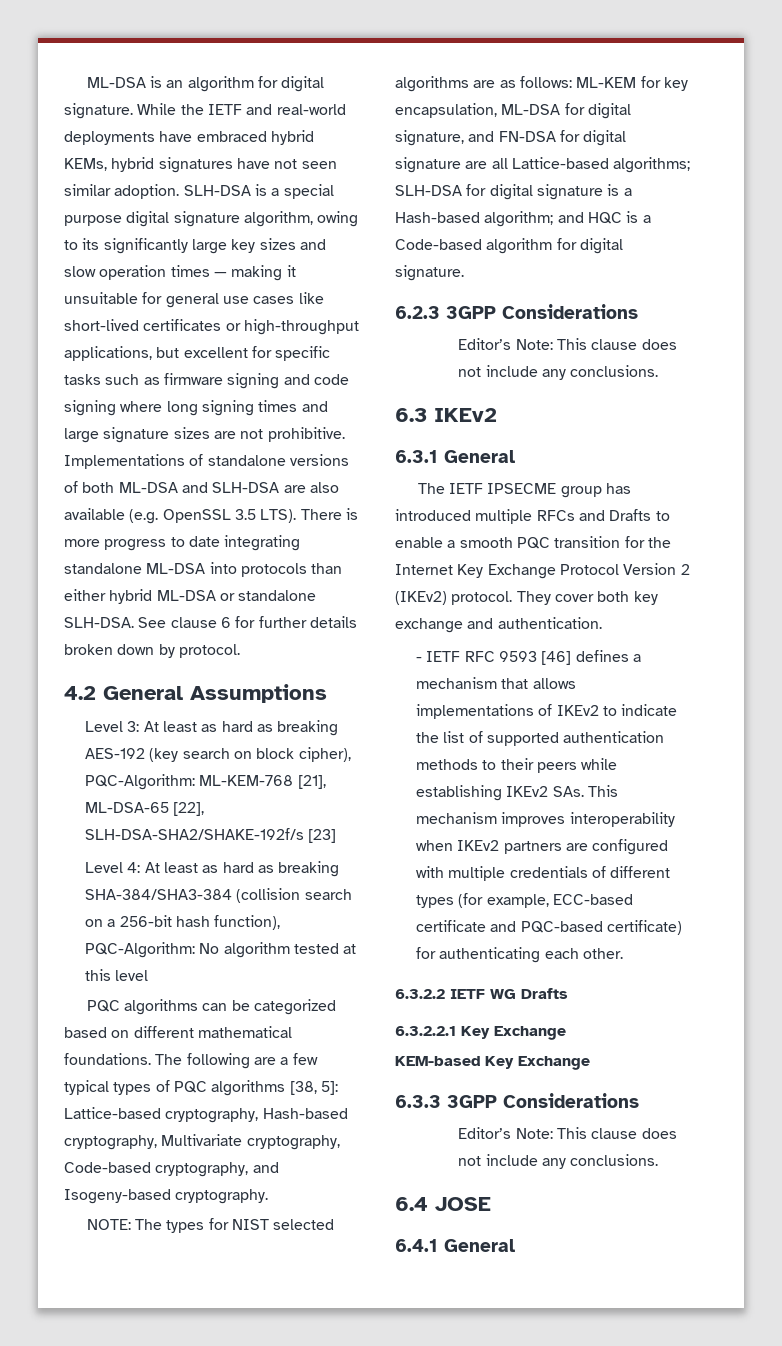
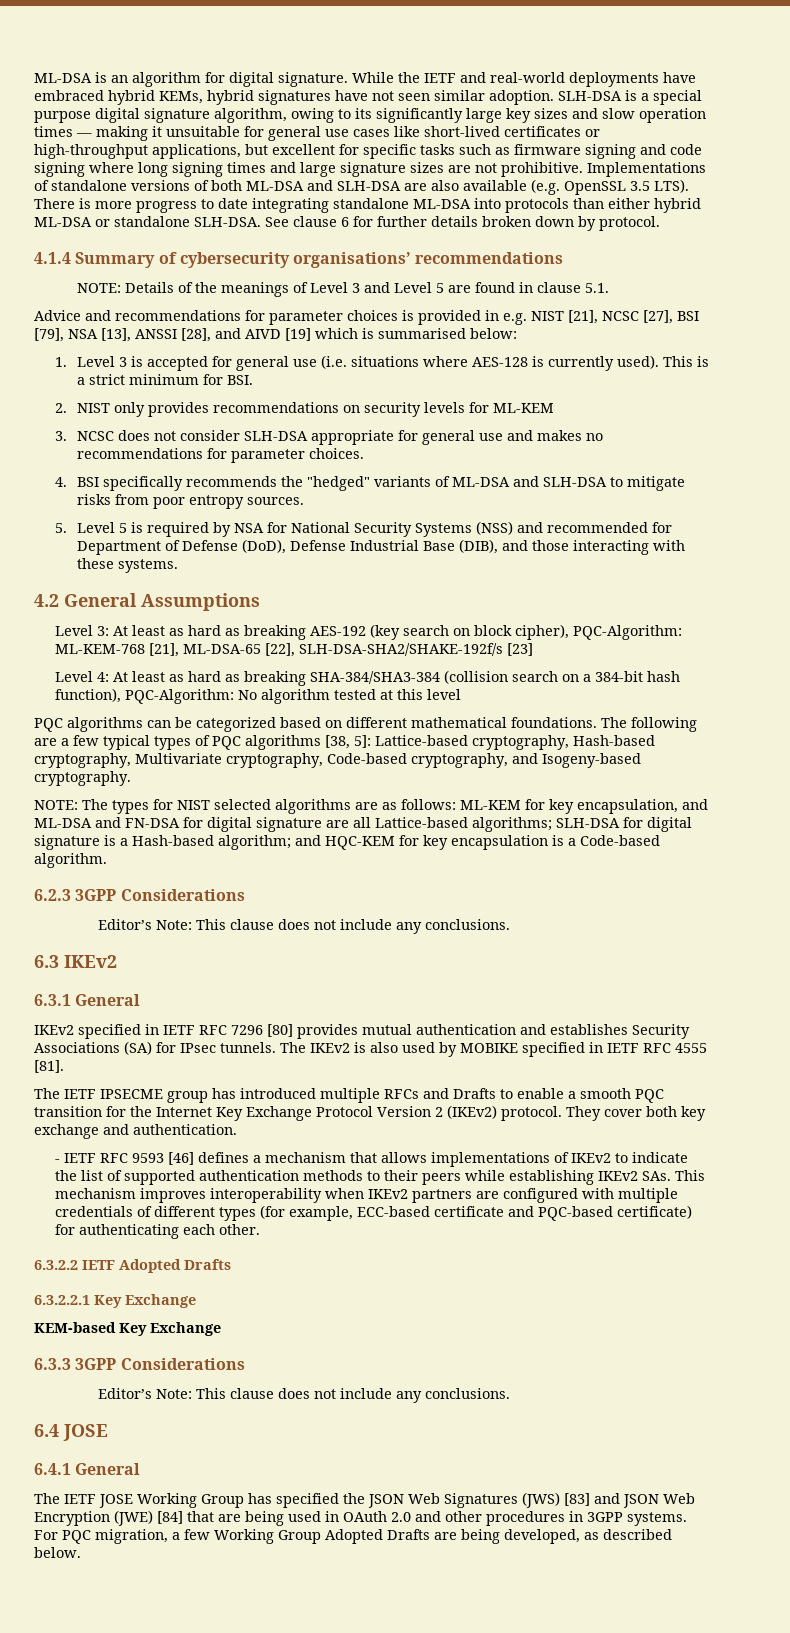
(240, 651) none -> [34,252,563,268] [76,282,609,297] [34,310,699,325] [34,328,517,342] [55,355,709,371] [76,374,253,385] [55,402,554,417] [55,430,603,445] [76,448,364,463] [55,476,685,491] [76,494,304,509] [55,521,672,537] [76,539,685,555] [76,558,178,573] // 4.1.4 Summary of cybersecurity organisations’ recommendations // NOTE: Details of the meanings of Level 3 and Level 5 are found in clause 5.1. // Advice and recommendations for parameter choices is provided in e.g. NIST [21], NCSC [27], BSI [79], NSA [13], ANSSI [28], and AIVD [19] which is summarised below: // 1. Level 3 is accepted for general use (i.e. situations where AES-128 is currently used). This is a strict minimum for BSI. // 2. NIST only provides recommendations on security levels for ML-KEM // 3. NCSC does not consider SLH-DSA appropriate for general use and makes no recommendations for parameter choices. // 4. BSI specifically recommends the "hedged" variants of ML-DSA and SLH-DSA to mitigate risks from poor entropy sources. // 5. Level 5 is required by NSA for National Security Systems (NSS) and recommended for Department of Defense (DoD), Defense Industrial Base (DIB), and those interacting with these systems.
[119,915,172,927] 256-bit -> [595,671,644,682] 384-bit
[501,103,631,119] [395,130,464,146] ML-DSA for digital signature, -> [682,799,708,810] [34,818,92,828] and ML-DSA
[587,211,651,224] [395,238,623,254] [395,265,464,281] HQC is a Code-based algorithm for digital signature. -> [325,835,660,850] [34,853,107,868] HQC-KEM for key encapsulation is a Code-based algorithm.
(515, 456) none -> [34,1024,690,1039] [34,1041,707,1057] [34,1060,64,1073] // IKEv2 specified in IETF RFC 7296 [80] provides mutual authentication and establishes Security Associations (SA) for IPsec tunnels. The IKEv2 is also used by MOBIKE specified in IETF RFC 4555 [81].
[490,989,516,999] WG -> [119,1259,181,1273] Adopted
(515, 1245) none -> [34,1492,695,1508] [34,1510,687,1526] [34,1529,672,1544] [34,1547,81,1558] // The IETF JOSE Working Group has specified the JSON Web Signatures (JWS) [83] and JSON Web Encryption (JWE) [84] that are being used in OAuth 2.0 and other procedures in 3GPP systems. For PQC migration, a few Working Group Adopted Drafts are being developed, as described below.

